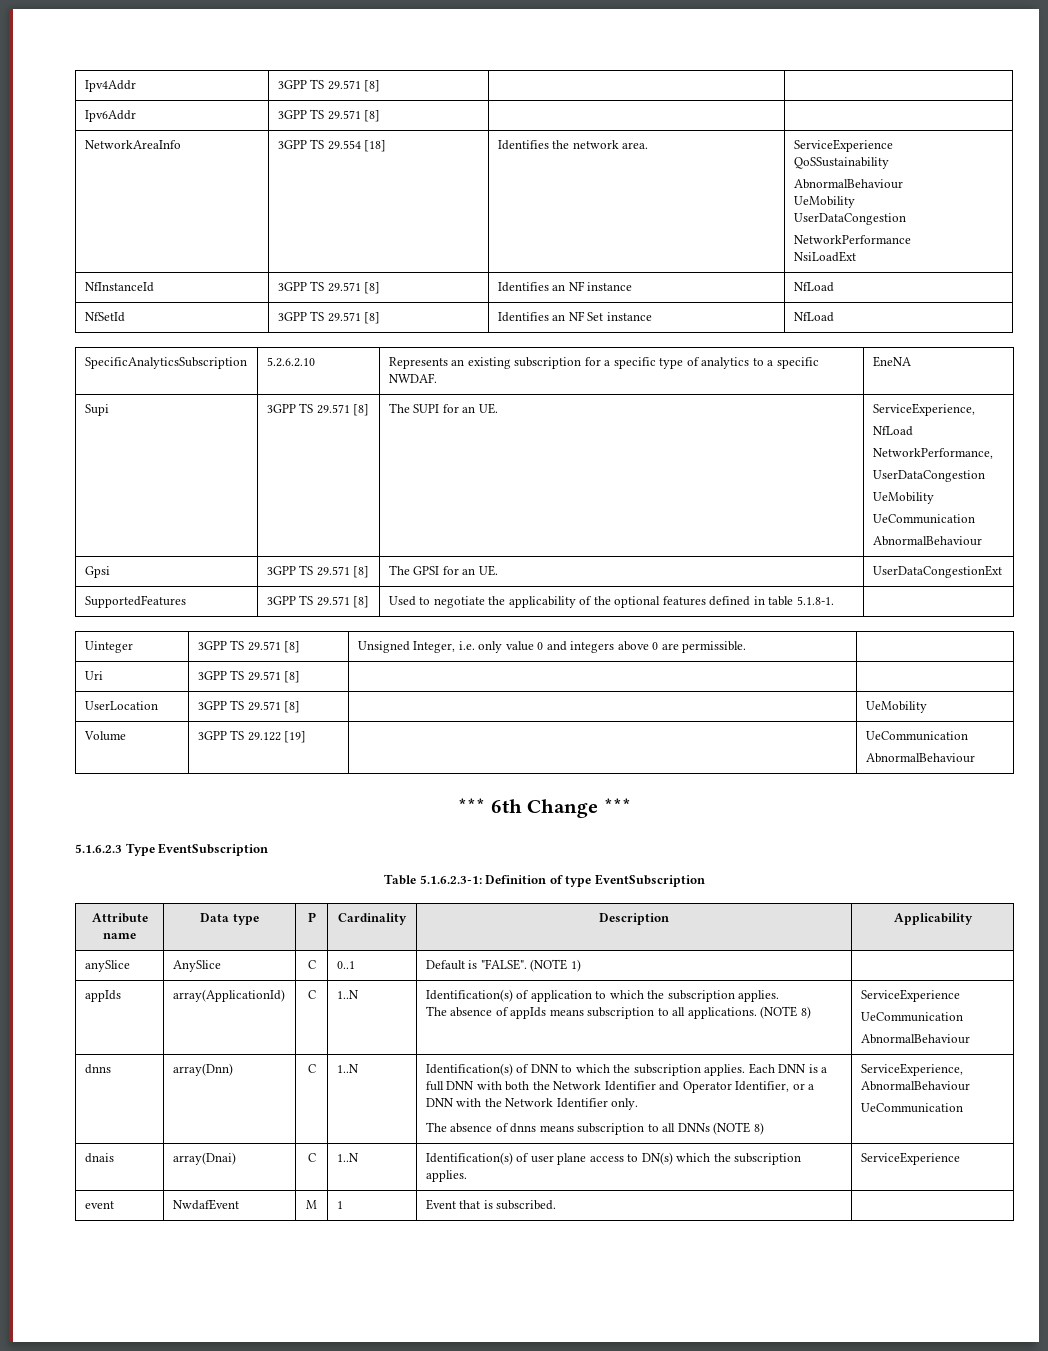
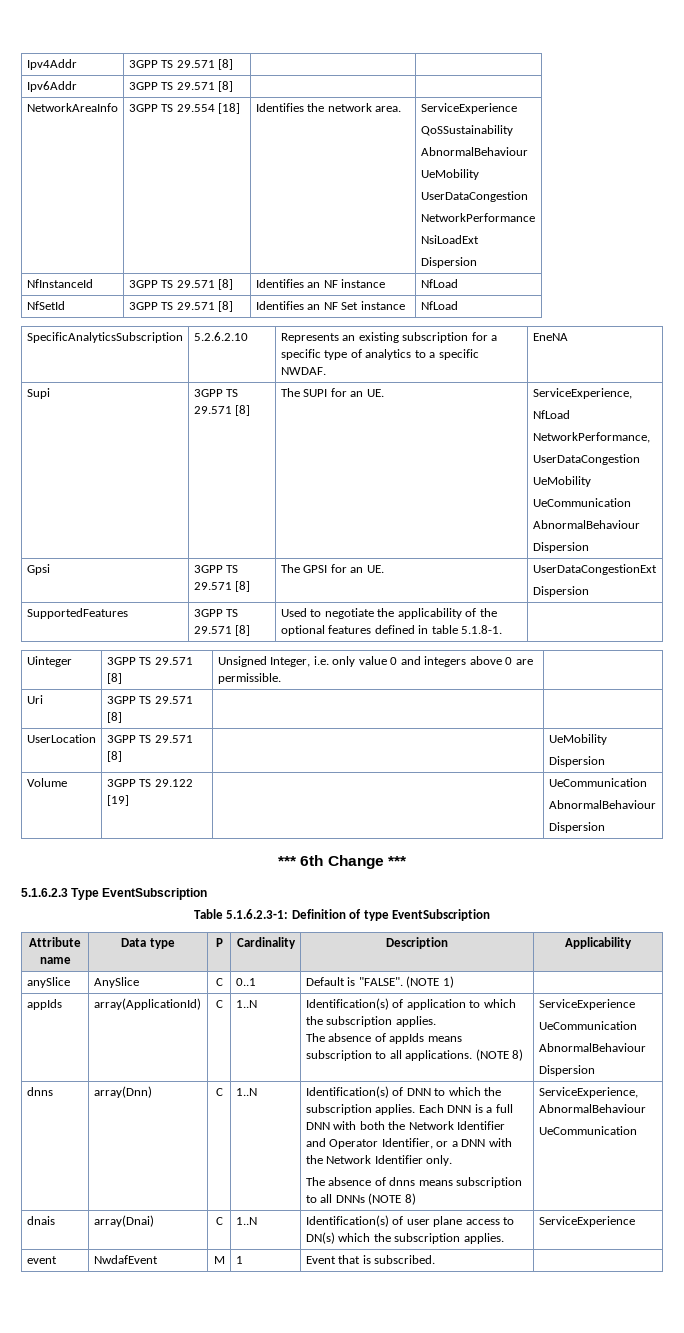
(856, 256) none -> [420,257,477,268] // Dispersion
(982, 541) none -> [532,542,589,553] // Dispersion
(1002, 571) none -> [532,586,589,597] // Dispersion
(927, 707) none -> [548,756,605,767] // Dispersion
(975, 758) none -> [548,822,605,833] // Dispersion
(970, 1039) none -> [538,1065,595,1076] // Dispersion

